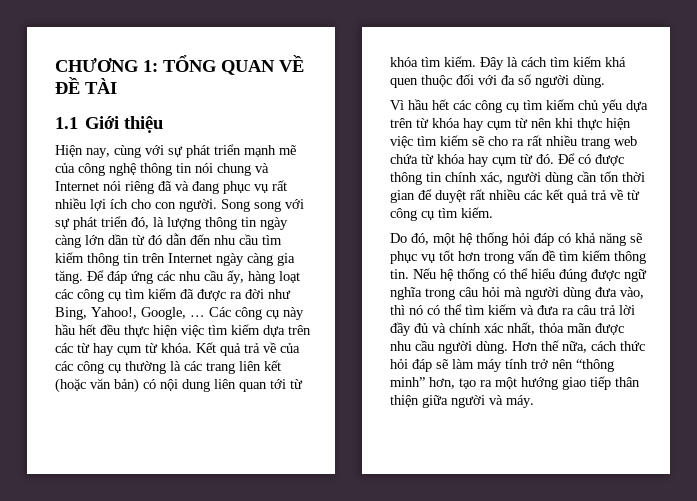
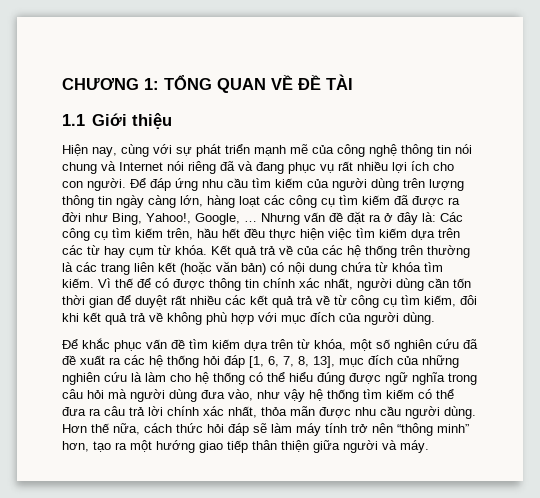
[221,199,304,212] [55,216,164,230] Song song với sự phát triển đó, là -> [130,178,425,191] Để đáp ứng nhu cầu tìm kiếm của người dùng trên
[85,233,282,245] [55,252,295,266] [55,270,244,284] lớn dần từ đó dẫn đến nhu cầu tìm kiếm thông tin trên Internet ngày càng gia tăng. Để đáp ứng các nhu cầu ấy, -> [180,195,203,207] lớn,
[209,307,304,320] Các công cụ này -> [261,211,463,225] [62,228,193,241] Nhưng vấn đề đặt ra ở đây là: Các công cụ tìm kiếm trên,
[77,361,121,374] công cụ -> [347,245,423,258] hệ thống trên
[214,379,286,392] liên quan tới -> [341,262,372,272] chứa
[480,56,626,70] [390,74,605,88] [390,99,648,113] [390,118,631,131] [390,135,637,149] [390,153,575,167] Đây là cách tìm kiếm khá quen thuộc đối với đa số người dùng. // Vì hầu hết các công cụ tìm kiếm chủ yếu dựa trên từ khóa hay cụm từ nên khi thực hiện việc tìm kiếm sẽ cho ra rất nhiều trang web chứa từ khóa hay cụm từ đó. Để -> [98,278,151,288] Vì thế để
[480,172,503,184] xác, -> [299,278,353,290] xác nhất,
[461,207,493,218] [390,232,642,246] [390,250,646,264] [390,268,436,279] kiếm. // Do đó, một hệ thống hỏi đáp có khả năng sẽ phục vụ tốt hơn trong vấn đề tìm kiếm thông tin. Nếu -> [424,295,477,307] [62,312,435,325] [62,338,478,352] [62,355,459,368] [62,372,191,385] kiếm, đôi khi kết quả trả về không phù hợp với mục đích của người dùng. // Để khắc phục vấn đề tìm kiếm dựa trên từ khóa, một số nghiên cứu đã đề xuất ra các hệ thống hỏi đáp [1, 6, 7, 8, 13], mục đích của những nghiên cứu là làm cho
[390,304,534,315] thì nó có thể tìm kiếm và -> [257,389,454,402] như vậy hệ thống tìm kiếm có thể
[390,322,446,336] đầy đủ và -> (163, 411) none

